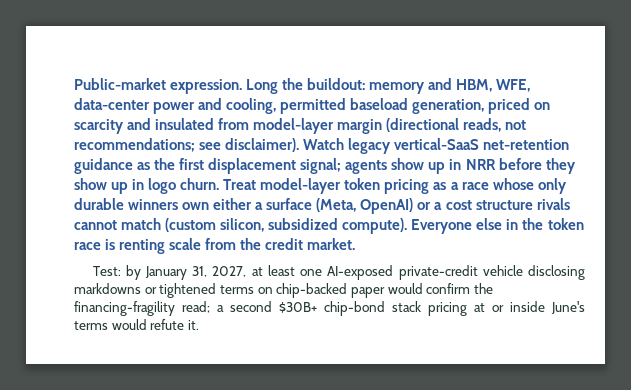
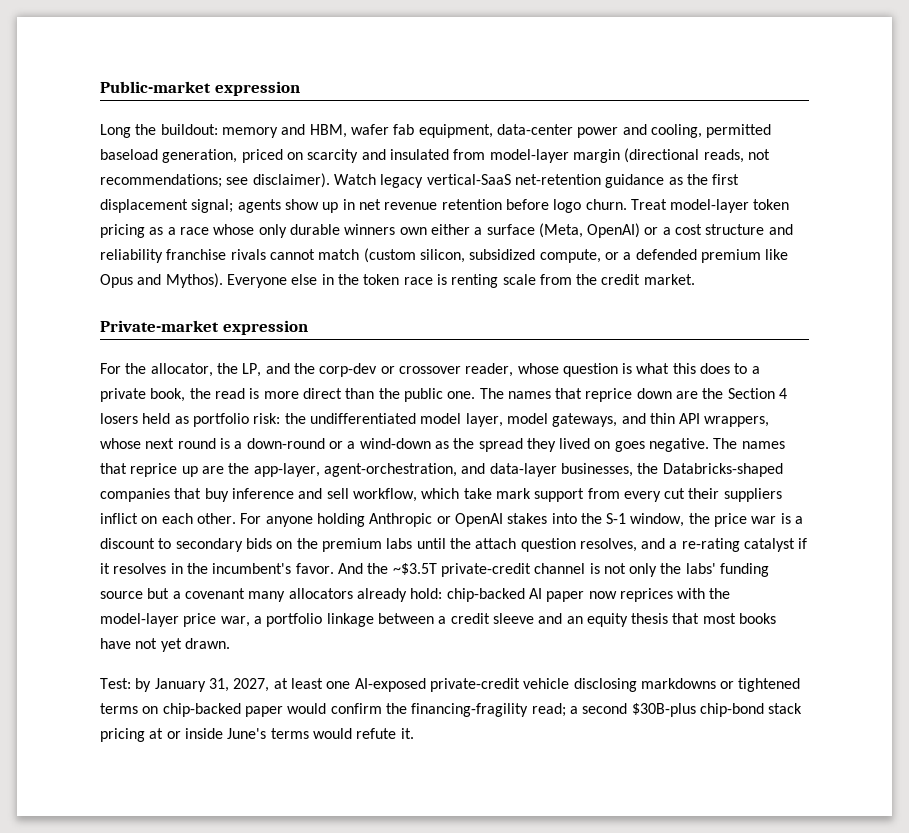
[170,79,243,94] expression. -> [214,81,300,96] expression //
[496,79,531,92] WFE, -> [350,124,493,138] wafer fab equipment,
[465,158,576,174] [74,178,145,194] NRR before they show up in -> [358,199,549,210] net revenue retention before
(533, 205) none -> [768,224,793,235] [100,249,227,263] and reliability franchise
[342,218,408,234] compute). -> [539,249,789,263] [100,273,223,288] compute, or a defended premium like Opus and Mythos).
(356, 244) none -> [100,320,308,335] [100,363,760,377] [100,388,788,402] [100,413,770,427] [100,438,785,452] [100,463,783,477] [100,488,782,502] [100,513,804,527] [100,538,808,552] [100,563,770,577] [100,588,731,602] [100,613,777,627] [100,638,230,652] // Private-market expression // For the allocator, the LP, and the corp-dev or crossover reader, whose question is what this does to a private book, the read is more direct than the public one. The names that reprice down are the Section 4 losers held as portfolio risk: the undifferentiated model layer, model gateways, and thin API wrappers, whose next round is a down-round or a wind-down as the spread they lived on goes negative. The names that reprice up are the app-layer, agent-orchestration, and data-layer businesses, the Databricks-shaped companies that buy inference and sell workflow, which take mark support from every cut their suppliers inflict on each other. For anyone holding Anthropic or OpenAI stakes into the S-1 window, the price war is a discount to secondary bids on the premium labs until the attach question resolves, and a re-rating catalyst if it resolves in the incumbent's favor. And the ~$3.5T private-credit channel is not only the labs' funding source but a covenant many allocators already hold: chip-backed AI paper now reprices with the model-layer price war, a portfolio linkage between a credit sleeve and an equity thesis that most books have not yet drawn.
[279,302,317,313] $30B+ -> [631,703,696,717] $30B-plus

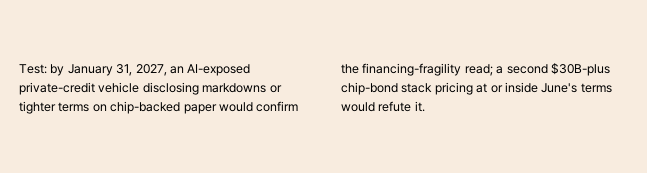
[100,81,300,96] [100,124,772,138] [100,148,770,163] [100,173,740,188] [100,199,790,213] [100,223,793,238] [100,248,789,263] [100,273,695,288] [100,320,308,335] [100,363,760,377] [100,388,788,402] [100,413,770,427] [100,438,785,452] [100,463,783,477] [100,488,782,502] [100,513,804,527] [100,538,808,552] [100,563,770,577] [100,588,731,602] [100,613,777,627] [100,638,230,652] Public-market expression // Long the buildout: memory and HBM, wafer fab equipment, data-center power and cooling, permitted baseload generation, priced on scarcity and insulated from model-layer margin (directional reads, not recommendations; see disclaimer). Watch legacy vertical-SaaS net-retention guidance as the first displacement signal; agents show up in net revenue retention before logo churn. Treat model-layer token pricing as a race whose only durable winners own either a surface (Meta, OpenAI) or a cost structure and reliability franchise rivals cannot match (custom silicon, subsidized compute, or a defended premium like Opus and Mythos). Everyone else in the token race is renting scale from the credit market. // Private-market expression // For the allocator, the LP, and the corp-dev or crossover reader, whose question is what this does to a private book, the read is more direct than the public one. The names that reprice down are the Section 4 losers held as portfolio risk: the undifferentiated model layer, model gateways, and thin API wrappers, whose next round is a down-round or a wind-down as the spread they lived on goes negative. The names that reprice up are the app-layer, agent-orchestration, and data-layer businesses, the Databricks-shaped companies that buy inference and sell workflow, which take mark support from every cut their suppliers inflict on each other. For anyone holding Anthropic or OpenAI stakes into the S-1 window, the price war is a discount to secondary bids on the premium labs until the attach question resolves, and a re-rating catalyst if it resolves in the incumbent's favor. And the ~$3.5T private-credit channel is not only the labs' funding source but a covenant many allocators already hold: chip-backed AI paper now reprices with the model-layer price war, a portfolio linkage between a credit sleeve and an equity thesis that most books have not yet drawn. // -> (19, 69) none
[273,678,351,689] at least one -> [169,66,184,74] an
[738,678,801,692] tightened -> [19,101,56,114] tighter

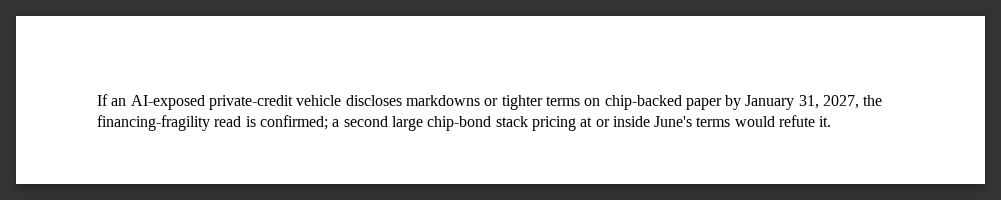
[19,64,167,76] Test: by January 31, 2027, -> [97,94,108,106] If
[142,82,199,95] disclosing -> [345,95,402,106] discloses
[218,101,299,112] [341,63,493,76] would confirm the financing-fragility read; -> [725,95,883,110] [97,115,328,131] by January 31, 2027, the financing-fragility read is confirmed;
[550,63,610,76] $30B-plus -> [391,116,423,131] large

